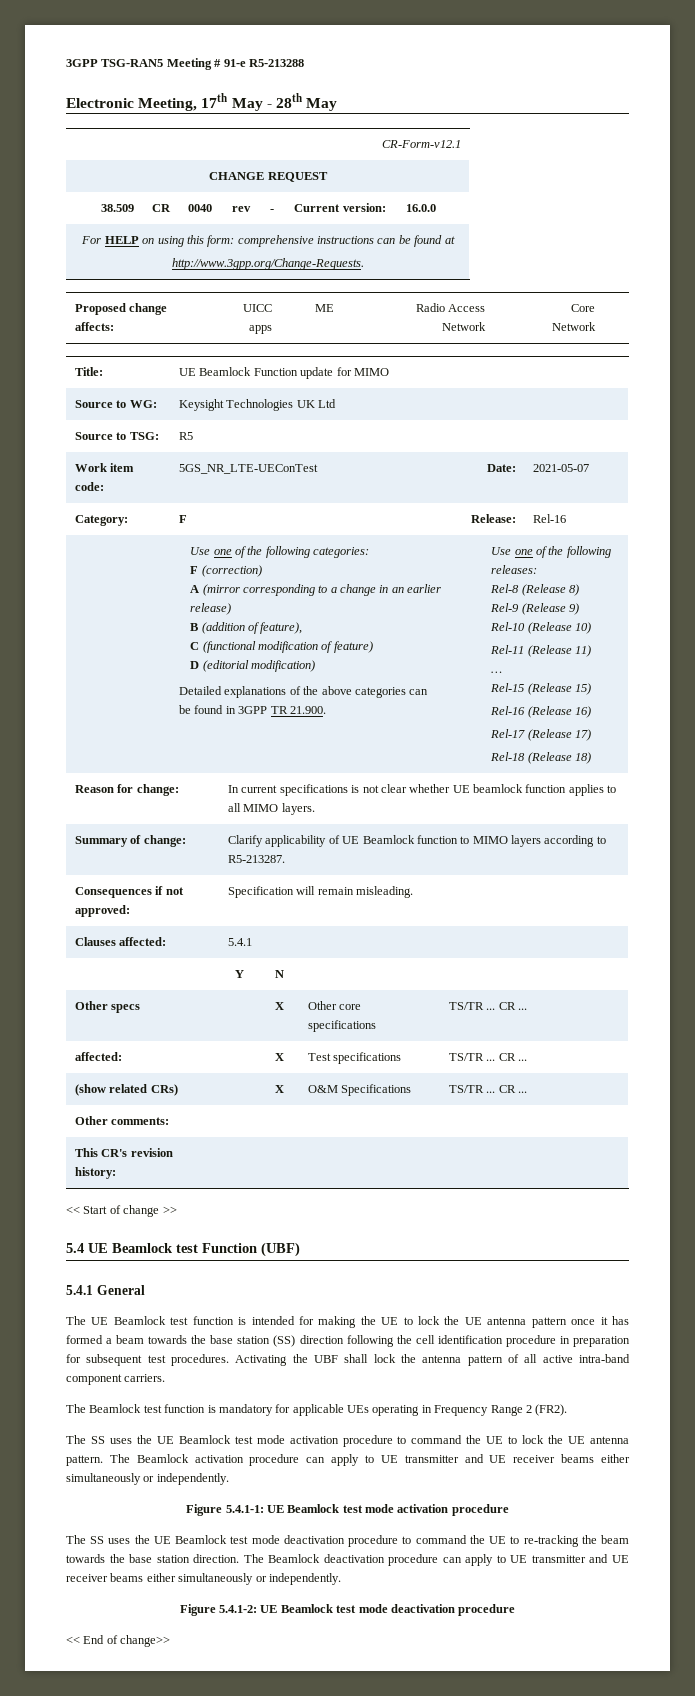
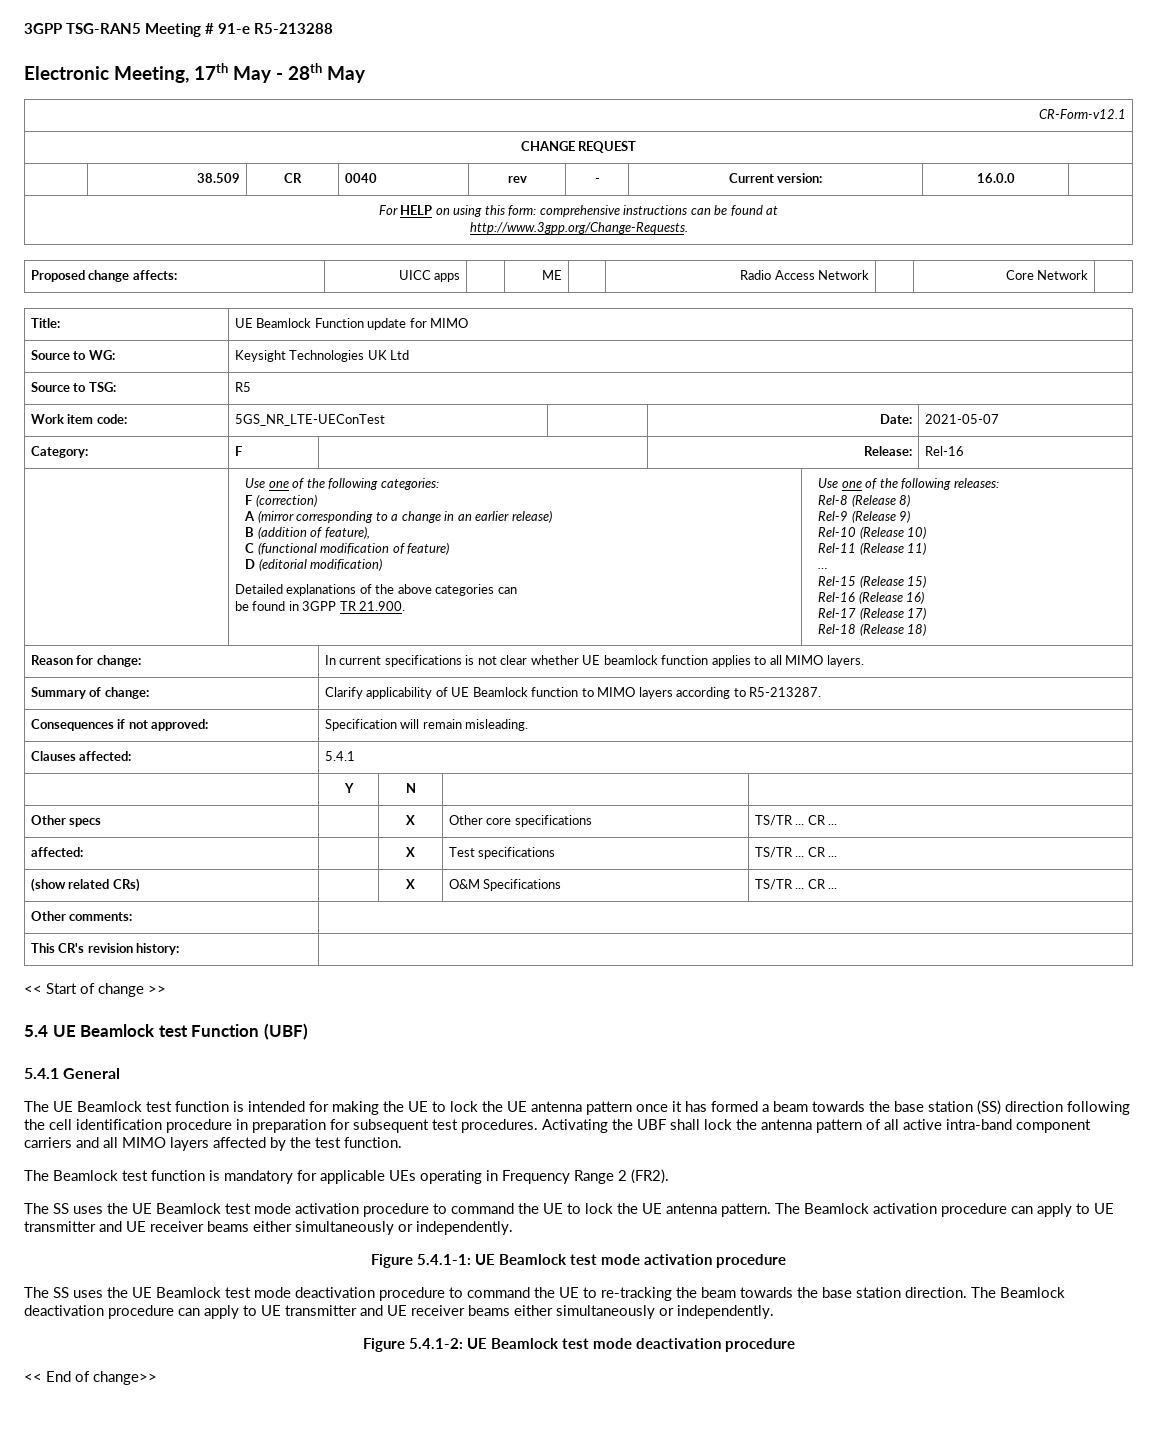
[124,1374,166,1382] carriers. -> [24,1137,402,1151] carriers and all MIMO layers affected by the test function.

